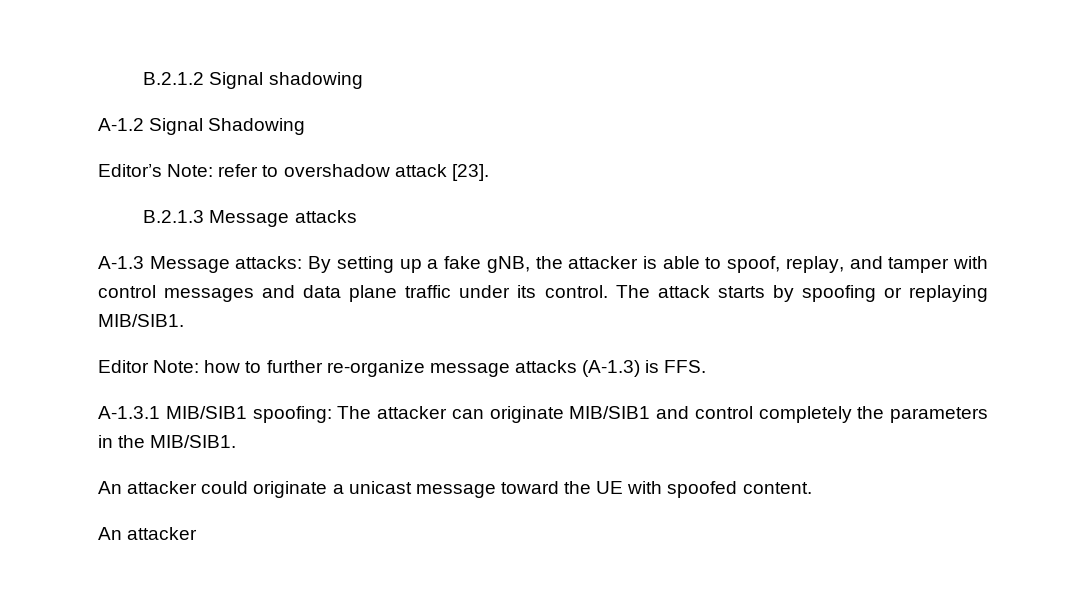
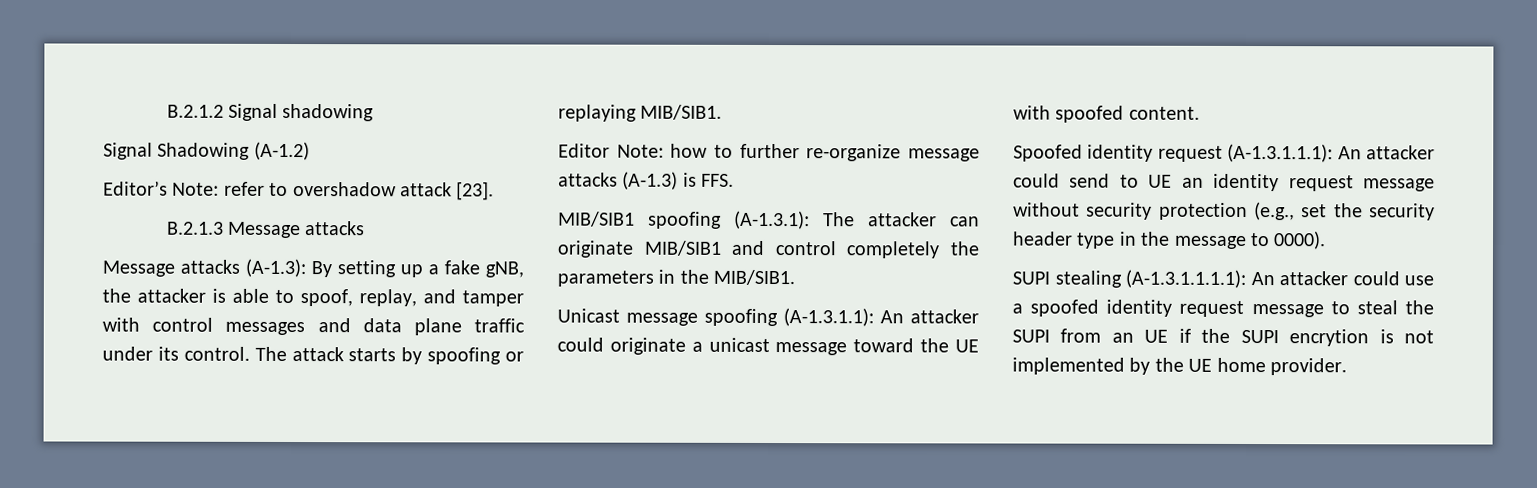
[98,118,144,131] A-1.2 -> (375, 112) none
(306, 126) none -> [253,141,310,161] (A-1.2)
[98,256,303,273] A-1.3 Message attacks: -> [102,258,306,278] Message attacks (A-1.3):
[98,406,332,423] A-1.3.1 MIB/SIB1 spoofing: -> [558,210,810,230] MIB/SIB1 spoofing (A-1.3.1):
(237, 441) none -> [557,308,874,327] Unicast message spoofing (A-1.3.1.1):
[98,527,198,540] An attacker -> [1013,143,1435,163] [1013,173,1435,192] [1013,202,1435,221] [1012,231,1327,250] [1012,269,1434,288] [1012,299,1434,318] [1012,328,1434,347] [1012,357,1347,376] Spoofed identity request (A-1.3.1.1.1): An attacker could send to UE an identity request message without security protection (e.g., set the security header type in the message to 0000). // SUPI stealing (A-1.3.1.1.1.1): An attacker could use a spoofed identity request message to steal the SUPI from an UE if the SUPI encrytion is not implemented by the UE home provider.

